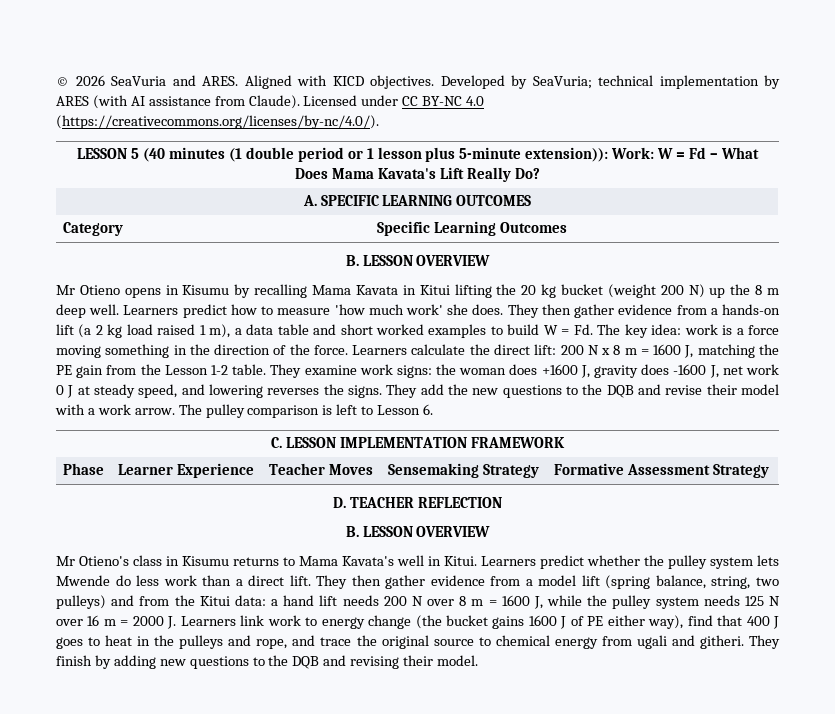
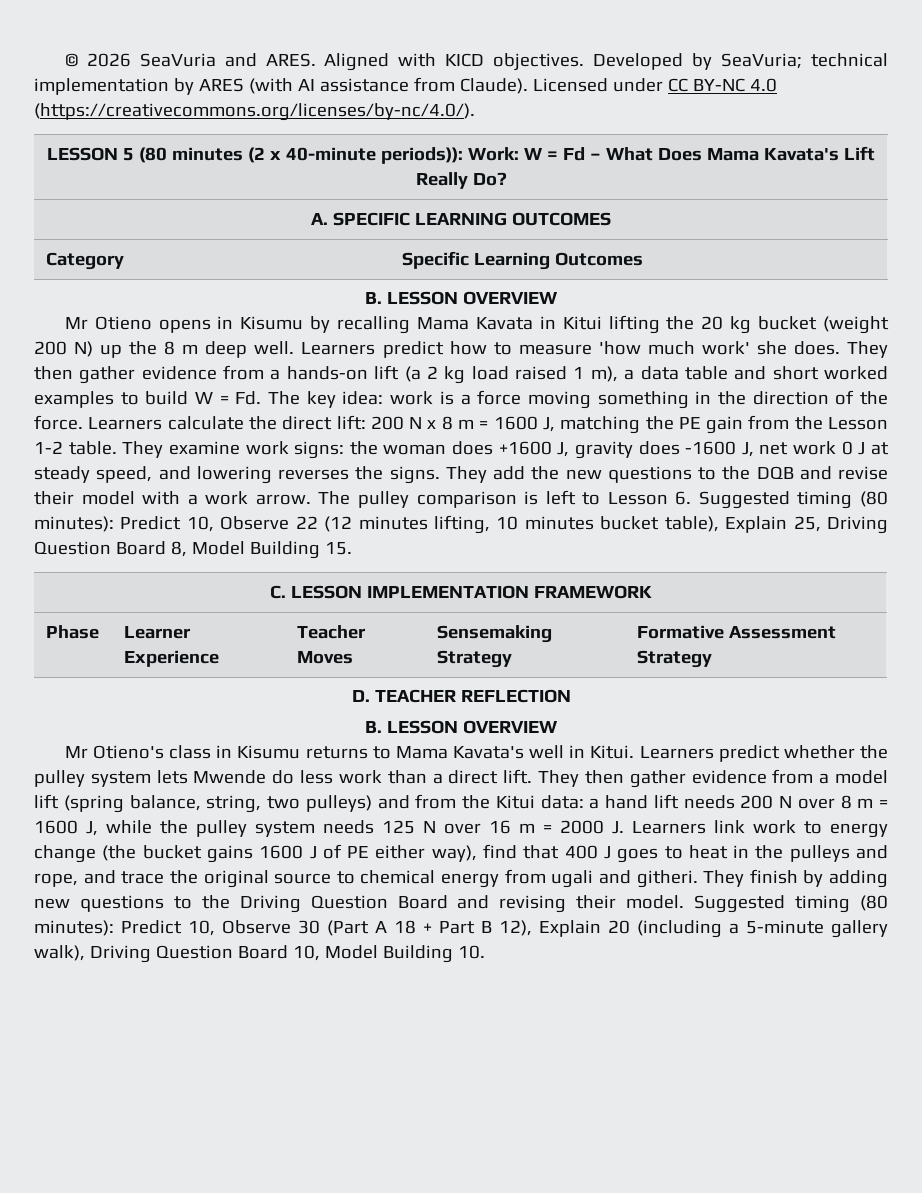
[143,147,609,162] (40 minutes (1 double period or 1 lesson plus 5-minute extension)): -> [139,147,464,164] (80 minutes (2 x 40-minute periods)):
(434, 409) none -> [698,491,888,509] [34,515,889,534] [34,541,352,559] Suggested timing (80 minutes): Predict 10, Observe 22 (12 minutes lifting, 10 minutes bucket table), Explain 25, Driving Question Board 8, Model Building 15.
[292,656,320,669] DQB -> [239,895,448,913] Driving Question Board
(479, 660) none -> [694,895,888,913] [34,920,888,938] [34,945,485,963] Suggested timing (80 minutes): Predict 10, Observe 30 (Part A 18 + Part B 12), Explain 20 (including a 5-minute gallery walk), Driving Question Board 10, Model Building 10.

